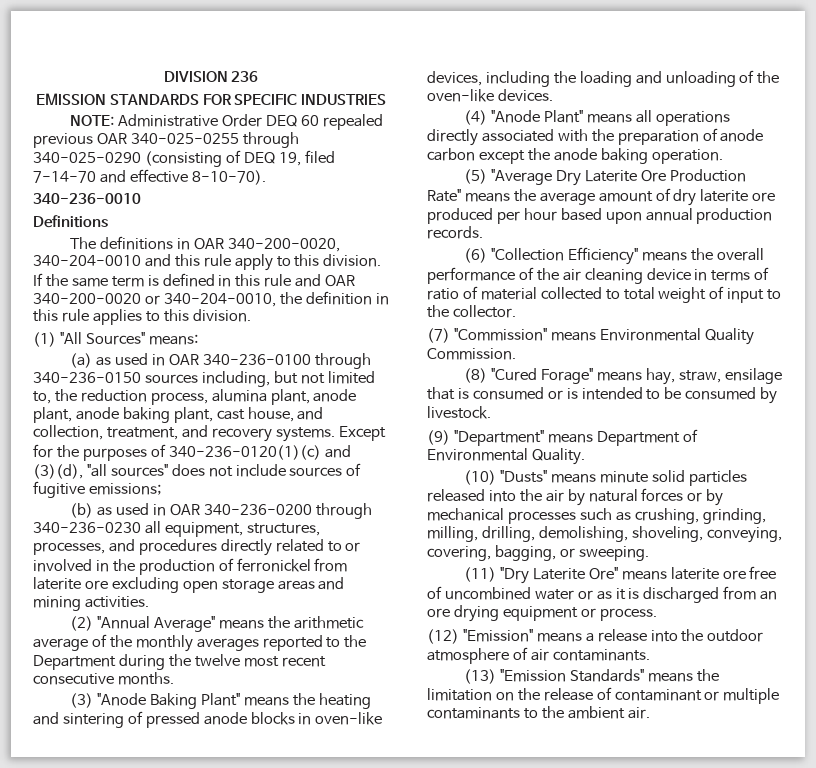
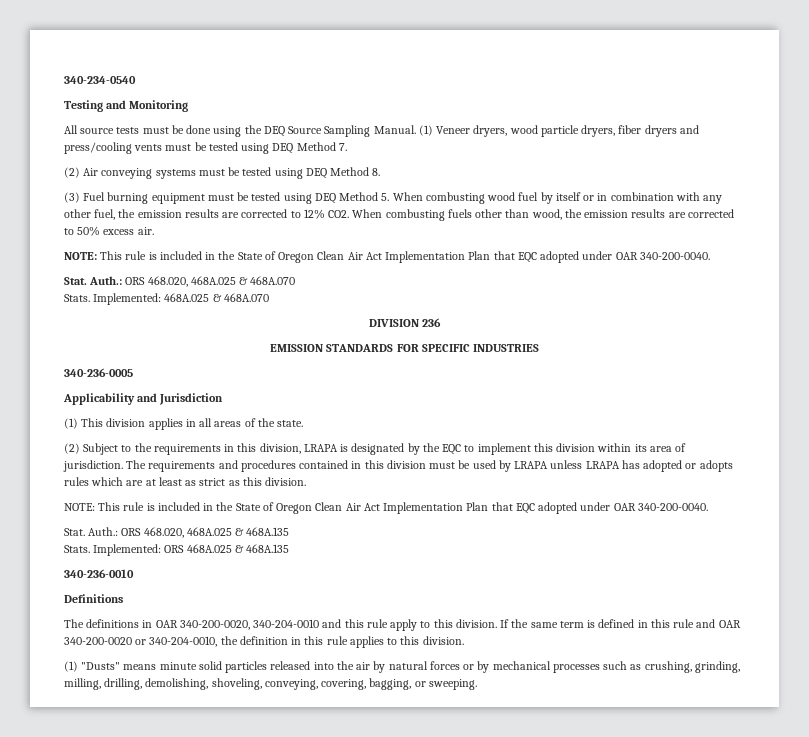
(163, 76) none -> [64,76,136,84] [64,100,189,112] [64,125,699,137] [64,142,347,154] [64,167,381,179] [64,192,723,204] [64,209,734,221] [64,226,154,236] [64,251,710,263] [64,276,296,287] [64,293,269,305] 340-234-0540 // Testing and Monitoring // All source tests must be done using the DEQ Source Sampling Manual. (1) Veneer dryers, wood particle dryers, fiber dryers and press/cooling vents must be tested using DEQ Method 7. // (2) Air conveying systems must be tested using DEQ Method 8. // (3) Fuel burning equipment must be tested using DEQ Method 5. When combusting wood fuel by itself or in combination with any other fuel, the emission results are corrected to 12% CO2. When combusting fuels other than wood, the emission results are corrected to 50% excess air. // NOTE: This rule is included in the State of Oregon Clean Air Act Implementation Plan that EQC adopted under OAR 340-200-0040. // Stat. Auth.: ORS 468.020, 468A.025 & 468A.070 // Stats. Implemented: 468A.025 & 468A.070 //
[70,114,383,130] [33,132,299,148] [33,150,335,167] [33,169,266,185] NOTE: Administrative Order DEQ 60 repealed previous OAR 340-025-0255 through 340-025-0290 (consisting of DEQ 19, filed 7-14-70 and effective 8-10-70). -> [64,368,133,377] [63,393,224,405] [64,418,304,430] [64,443,687,455] [63,460,733,472] [64,477,307,486] [64,502,708,514] [64,527,290,538] [64,544,290,556] 340-236-0005 // Applicability and Jurisdiction // (1) This division applies in all areas of the state. // (2) Subject to the requirements in this division, LRAPA is designated by the EQC to implement this division within its area of jurisdiction. The requirements and procedures contained in this division must be used by LRAPA unless LRAPA has adopted or adopts rules which are at least as strict as this division. // NOTE: This rule is included in the State of Oregon Clean Air Act Implementation Plan that EQC adopted under OAR 340-200-0040. // Stat. Auth.: ORS 468.020, 468A.025 & 468A.135 // Stats. Implemented: ORS 468A.025 & 468A.135
[59,332,198,345] [70,353,371,369] [33,371,375,387] [33,389,357,405] [33,407,324,423] [33,425,386,442] [33,444,351,461] [33,463,362,479] [33,481,161,498] [70,503,372,519] [33,521,320,537] [33,539,361,556] [33,558,348,575] [33,577,345,593] [33,596,149,611] [70,616,364,632] [33,634,367,652] [33,654,326,670] [33,672,174,685] [70,693,371,709] [33,711,383,728] [427,70,780,87] [427,89,553,102] [464,110,730,126] [427,128,764,146] [427,148,723,164] [464,169,746,186] [427,188,776,206] [427,208,773,224] [427,226,483,239] [464,247,764,265] [427,267,770,284] [427,286,782,303] [427,305,516,318] [427,328,754,345] [427,348,516,360] [464,368,782,385] [427,387,778,404] [427,406,491,419] [427,429,698,446] [427,448,585,465] [464,470,497,485] "All Sources" means: // (a) as used in OAR 340-236-0100 through 340-236-0150 sources including, but not limited to, the reduction process, alumina plant, anode plant, anode baking plant, cast house, and collection, treatment, and recovery systems. Except for the purposes of 340-236-0120(1)(c) and (3)(d), "all sources" does not include sources of fugitive emissions; // (b) as used in OAR 340-236-0200 through 340-236-0230 all equipment, structures, processes, and procedures directly related to or involved in the production of ferronickel from laterite ore excluding open storage areas and mining activities. // (2) "Annual Average" means the arithmetic average of the monthly averages reported to the Department during the twelve most recent consecutive months. // (3) "Anode Baking Plant" means the heating and sintering of pressed anode blocks in oven-like devices, including the loading and unloading of the oven-like devices. // (4) "Anode Plant" means all operations directly associated with the preparation of anode carbon except the anode baking operation. // (5) "Average Dry Laterite Ore Production Rate" means the average amount of dry laterite ore produced per hour based upon annual production records. // (6) "Collection Efficiency" means the overall performance of the air cleaning device in terms of ratio of material collected to total weight of input to the collector. // (7) "Commission" means Environmental Quality Commission. // (8) "Cured Forage" means hay, straw, ensilage that is consumed or is intended to be consumed by livestock. // (9) "Department" means Department of Environmental Quality. // (10) -> (78, 666) none
[464,566,777,584] [427,586,778,603] [427,605,657,622] [427,629,764,644] [427,647,650,664] [464,669,719,684] [427,687,780,704] [427,706,650,719] // (11) "Dry Laterite Ore" means laterite ore free of uncombined water or as it is discharged from an ore drying equipment or process. // (12) "Emission" means a release into the outdoor atmosphere of air contaminants. // (13) "Emission Standards" means the limitation on the release of contaminant or multiple contaminants to the ambient air. -> (477, 684) none

